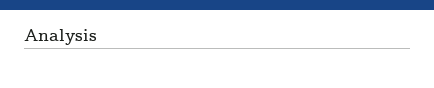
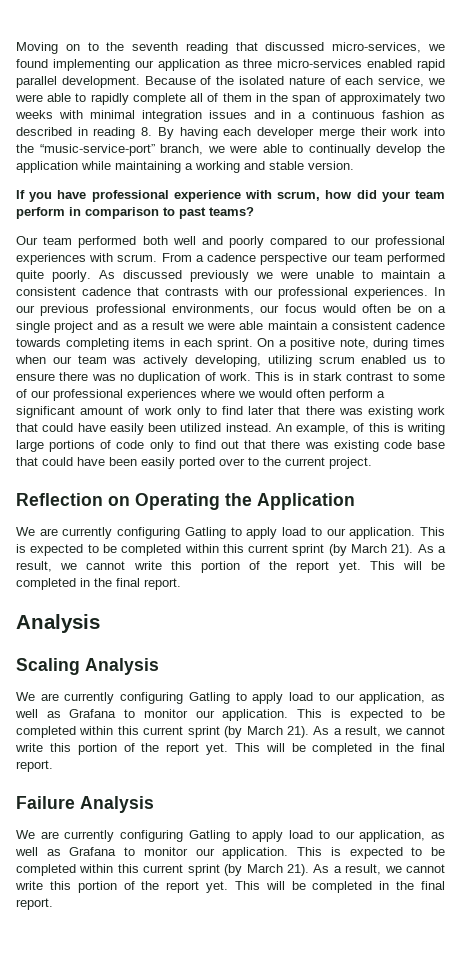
[24,29,97,45] Analysis -> [16,42,445,54] [16,59,445,71] [16,76,446,88] [15,93,445,105] [15,110,445,122] [16,127,446,139] [16,144,445,156] [16,161,354,173] [16,190,445,202] [16,207,254,219] [16,236,445,248] [16,253,446,265] [16,270,446,282] [16,287,445,299] [16,304,447,316] [16,321,446,333] [16,338,446,350] [15,355,446,367] [16,372,446,384] [16,389,385,401] [16,406,446,418] [16,423,445,435] [16,440,445,452] [16,457,372,469] [16,493,355,510] [16,527,446,539] [16,544,447,556] [16,561,446,573] [16,578,181,590] [16,614,100,633] [16,658,159,675] [16,692,446,704] [15,709,446,721] [16,726,446,738] [15,743,446,755] [16,760,53,772] [16,796,154,813] [16,830,446,842] [15,847,446,859] [16,864,446,876] [15,881,446,893] [16,898,53,910] Moving on to the seventh reading that discussed micro-services, we found implementing our application as three micro-services enabled rapid parallel development. Because of the isolated nature of each service, we were able to rapidly complete all of them in the span of approximately two weeks with minimal integration issues and in a continuous fashion as described in reading 8. By having each developer merge their work into the “music-service-port” branch, we were able to continually develop the application while maintaining a working and stable version. // If you have professional experience with scrum, how did your team perform in comparison to past teams? // Our team performed both well and poorly compared to our professional experiences with scrum. From a cadence perspective our team performed quite poorly. As discussed previously we were unable to maintain a consistent cadence that contrasts with our professional experiences. In our previous professional environments, our focus would often be on a single project and as a result we were able maintain a consistent cadence towards completing items in each sprint. On a positive note, during times when our team was actively developing, utilizing scrum enabled us to ensure there was no duplication of work. This is in stark contrast to some of our professional experiences where we would often perform a significant amount of work only to find later that there was existing work that could have easily been utilized instead. An example, of this is writing large portions of code only to find out that there was existing code base that could have been easily ported over to the current project. // Reflection on Operating the Application // We are currently configuring Gatling to apply load to our application. This is expected to be completed within this current sprint (by March 21). As a result, we cannot write this portion of the report yet. This will be completed in the final report. // Analysis // Scaling Analysis // We are currently configuring Gatling to apply load to our application, as well as Grafana to monitor our application. This is expected to be completed within this current sprint (by March 21). As a result, we cannot write this portion of the report yet. This will be completed in the final report. // Failure Analysis // We are currently configuring Gatling to apply load to our application, as well as Grafana to monitor our application. This is expected to be completed within this current sprint (by March 21). As a result, we cannot write this portion of the report yet. This will be completed in the final report.

